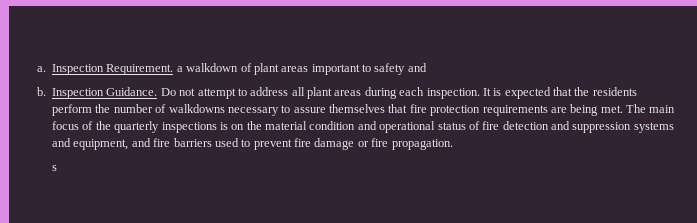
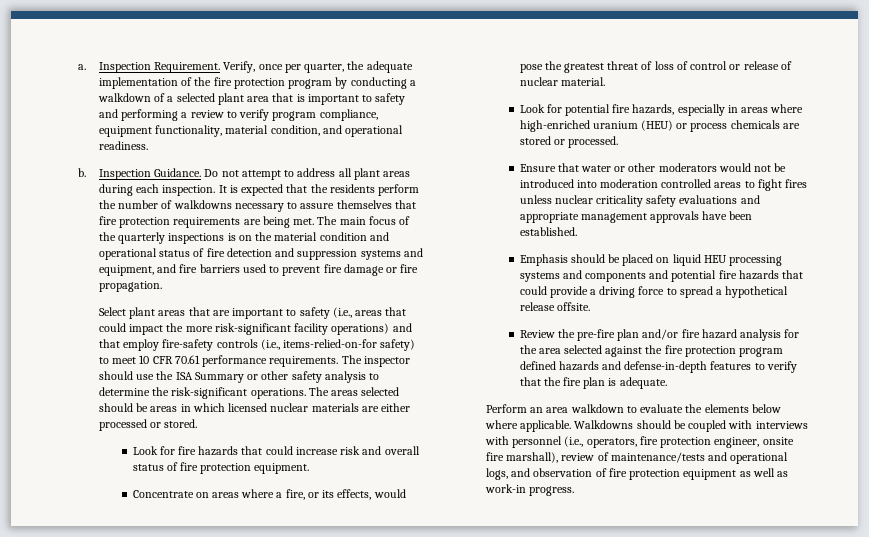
[176,63,427,75] a walkdown of plant areas important to safety and -> [223,61,413,73] [98,77,416,89] [97,93,406,105] [98,109,378,121] [98,125,404,137] [98,141,148,150] Verify, once per quarter, the adequate implementation of the fire protection program by conducting a walkdown of a selected plant area that is important to safety and performing a review to verify program compliance, equipment functionality, material condition, and operational readiness.
[51,165,57,171] s -> [98,307,407,319] [98,323,412,335] [98,339,416,351] [98,355,410,367] [98,371,380,383] [98,387,400,399] [98,403,411,412] [98,419,198,431] [132,446,420,456] [132,462,310,474] [132,489,406,500] [519,61,792,73] [519,77,605,86] [519,104,804,116] [519,120,800,132] [519,136,618,148] [519,163,787,172] [519,179,808,191] [519,195,760,207] [519,211,753,223] [519,227,577,236] [519,254,783,266] [519,270,804,282] [519,286,789,298] [519,302,590,311] [519,329,800,341] [519,345,784,357] [519,361,797,373] [519,377,667,389] [485,404,781,413] [484,420,808,432] [484,436,794,448] [485,452,789,464] [485,468,789,480] [484,484,575,496] Select plant areas that are important to safety (i.e., areas that could impact the more risk-significant facility operations) and that employ fire-safety controls (i.e., items-relied-on-for safety) to meet 10 CFR 70.61 performance requirements. The inspector should use the ISA Summary or other safety analysis to determine the risk-significant operations. The areas selected should be areas in which licensed nuclear materials are either processed or stored. // Look for fire hazards that could increase risk and overall status of fire protection equipment. // Concentrate on areas where a fire, or its effects, would pose the greatest threat of loss of control or release of nuclear material. // Look for potential fire hazards, especially in areas where high-enriched uranium (HEU) or process chemicals are stored or processed. // Ensure that water or other moderators would not be introduced into moderation controlled areas to fight fires unless nuclear criticality safety evaluations and appropriate management approvals have been established. // Emphasis should be placed on liquid HEU processing systems and components and potential fire hazards that could provide a driving force to spread a hypothetical release offsite. // Review the pre-fire plan and/or fire hazard analysis for the area selected against the fire protection program defined hazards and defense-in-depth features to verify that the fire plan is adequate. // Perform an area walkdown to evaluate the elements below where applicable. Walkdowns should be coupled with interviews with personnel (i.e., operators, fire protection engineer, onsite fire marshall), review of maintenance/tests and operational logs, and observation of fire protection equipment as well as work-in progress.

